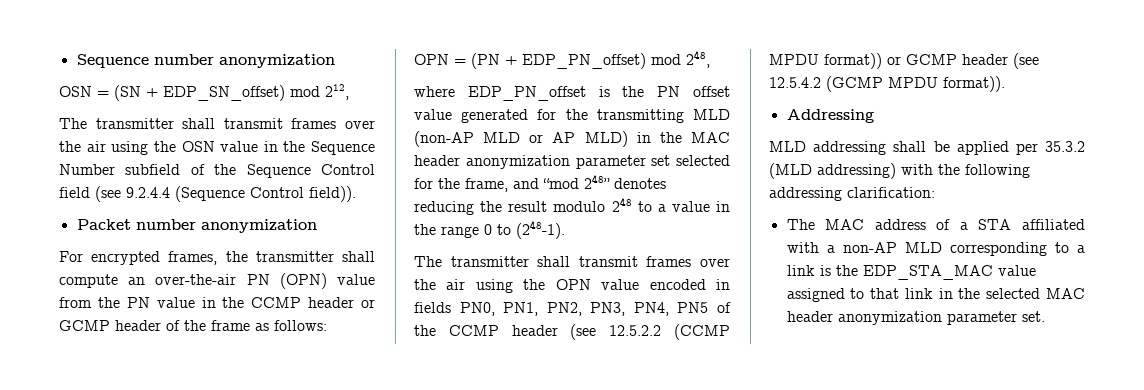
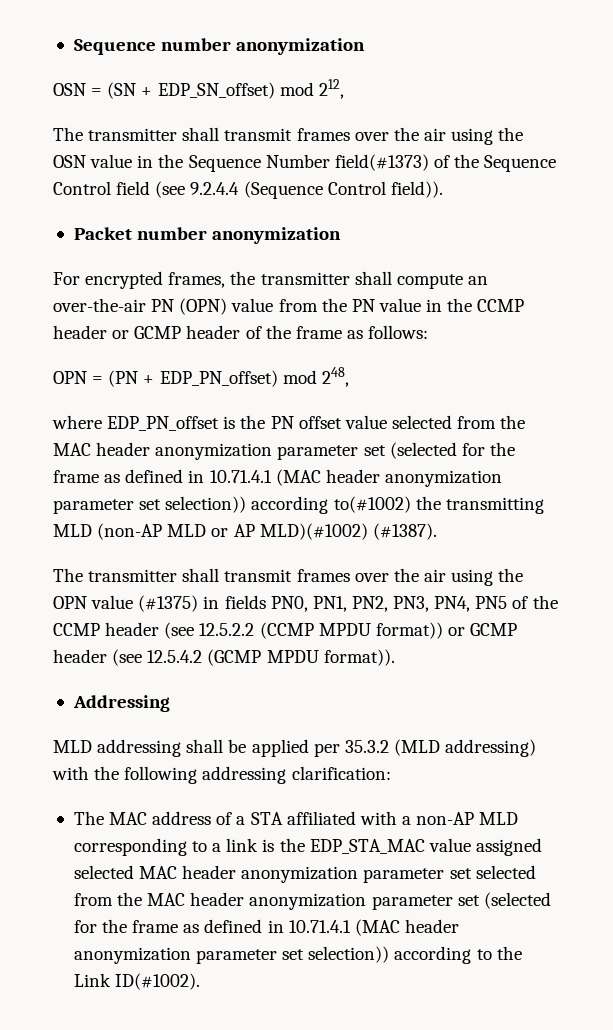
[125,164,181,175] subfield -> [334,154,429,171] field(#1373)
[461,109,557,123] generated for -> [391,415,526,429] [53,442,515,460] [53,469,502,487] [53,496,411,514] selected from the MAC header anonymization parameter set (selected for the frame as defined in 10.71.4.1 (MAC header anonymization parameter set selection)) according to(#1002)
[584,131,730,147] [414,155,730,169] [414,174,666,192] [414,197,730,215] [414,220,565,239] MLD) in the MAC header anonymization parameter set selected for the frame, and “mod 248” denotes reducing the result modulo 248 to a value in the range 0 to (248-1). -> [259,523,437,540] MLD)(#1002) (#1387).
[649,279,706,290] encoded -> [138,595,199,612] (#1375)
[850,288,981,299] to that link in the -> (542, 847) none
[1021,311,1045,322] set. -> [449,865,536,879] [73,892,551,910] [73,919,459,936] [73,946,522,964] [73,973,201,990] set selected from the MAC header anonymization parameter set (selected for the frame as defined in 10.71.4.1 (MAC header anonymization parameter set selection)) according to the Link ID(#1002).

